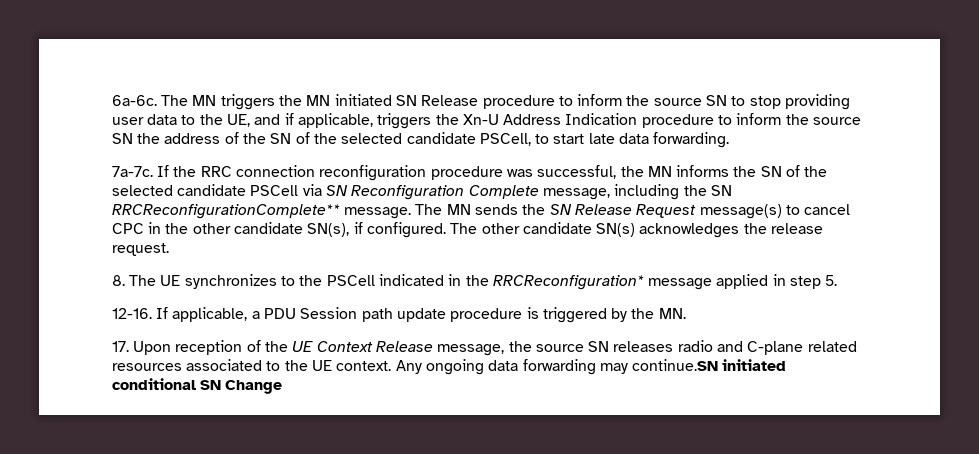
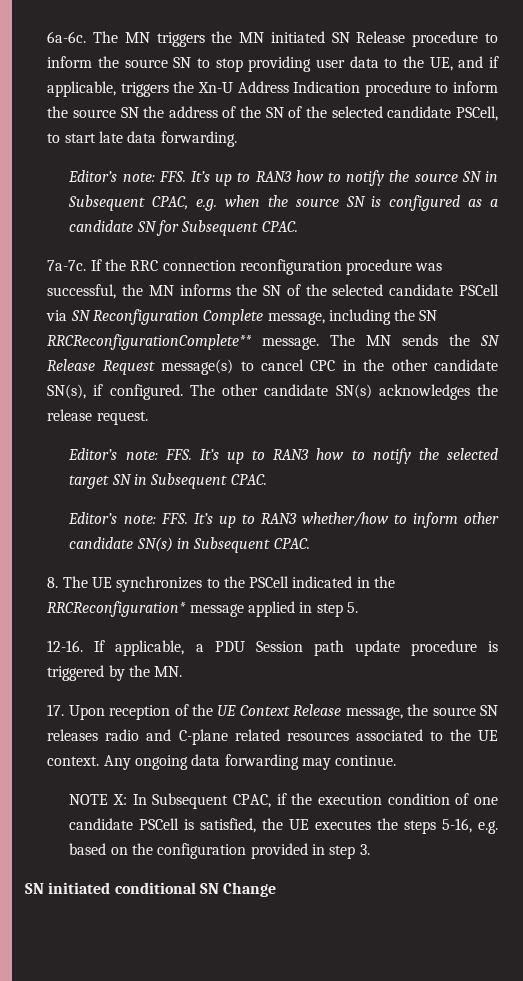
(730, 140) none -> [68,170,499,186] [68,195,498,211] [69,220,298,236] // Editor’s note: FFS. It’s up to RAN3 how to notify the source SN in Subsequent CPAC, e.g. when the source SN is configured as a candidate SN for Subsequent CPAC.
(169, 249) none -> [68,448,498,464] [69,473,267,489] [68,512,500,528] [69,537,310,553] // Editor’s note: FFS. It’s up to RAN3 how to notify the selected target SN in Subsequent CPAC. // Editor’s note: FFS. It’s up to RAN3 whether/how to inform other candidate SN(s) in Subsequent CPAC.
[632,359,719,371] continue.SN -> [335,755,397,766] [69,793,498,809] [69,818,499,834] [69,843,370,859] [25,883,44,894] continue. // NOTE X: In Subsequent CPAC, if the execution condition of one candidate PSCell is satisfied, the UE executes the steps 5-16, e.g. based on the configuration provided in step 3. // SN

